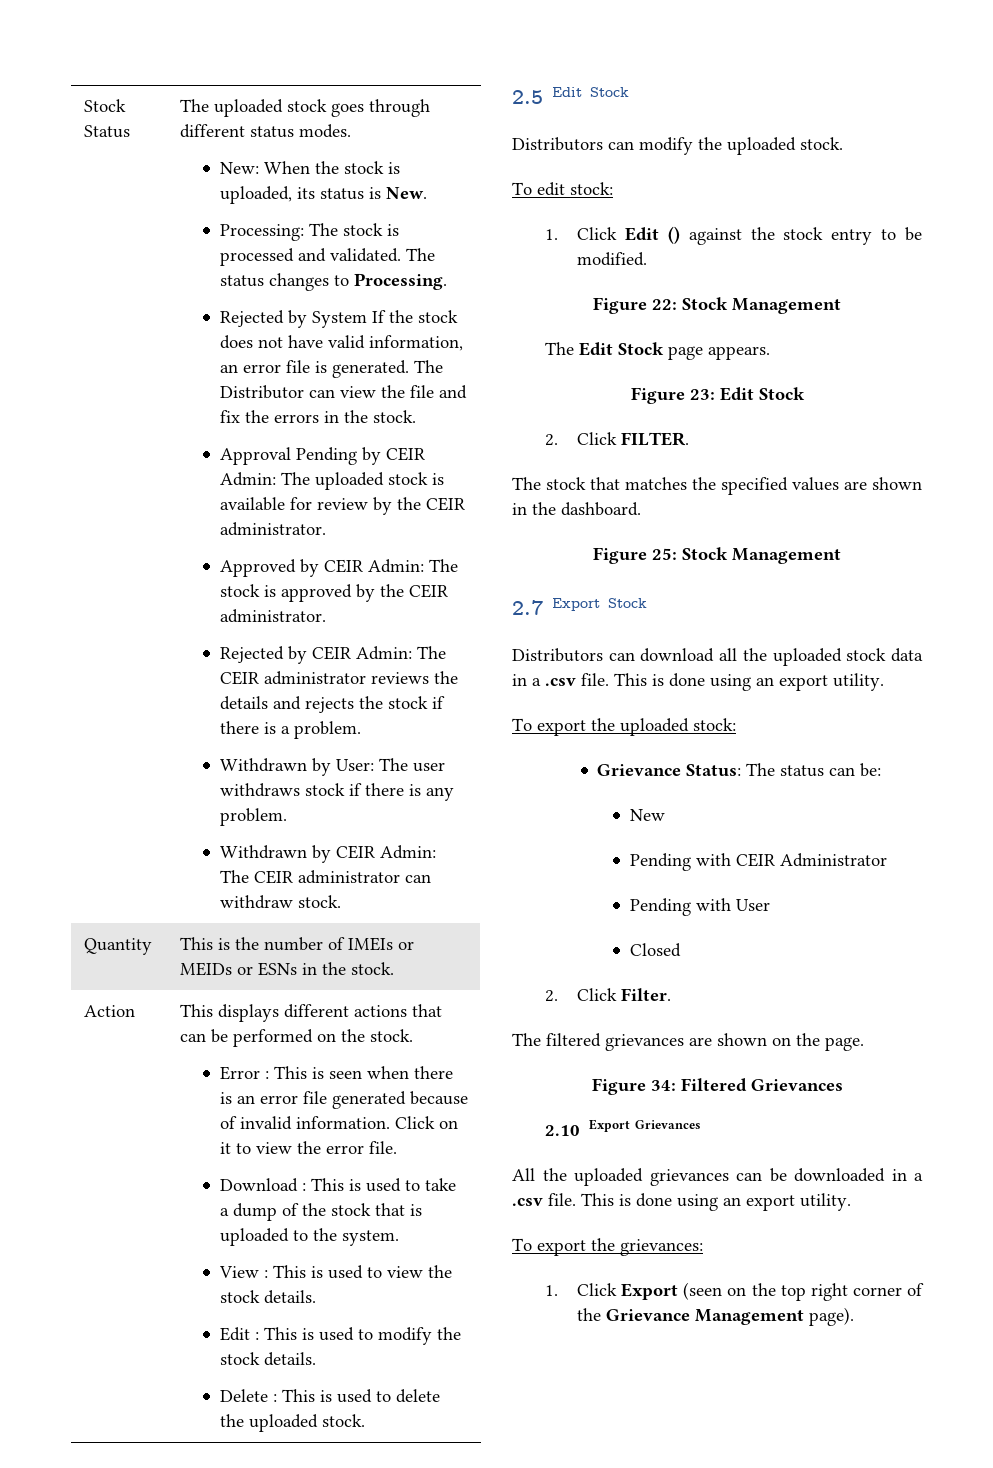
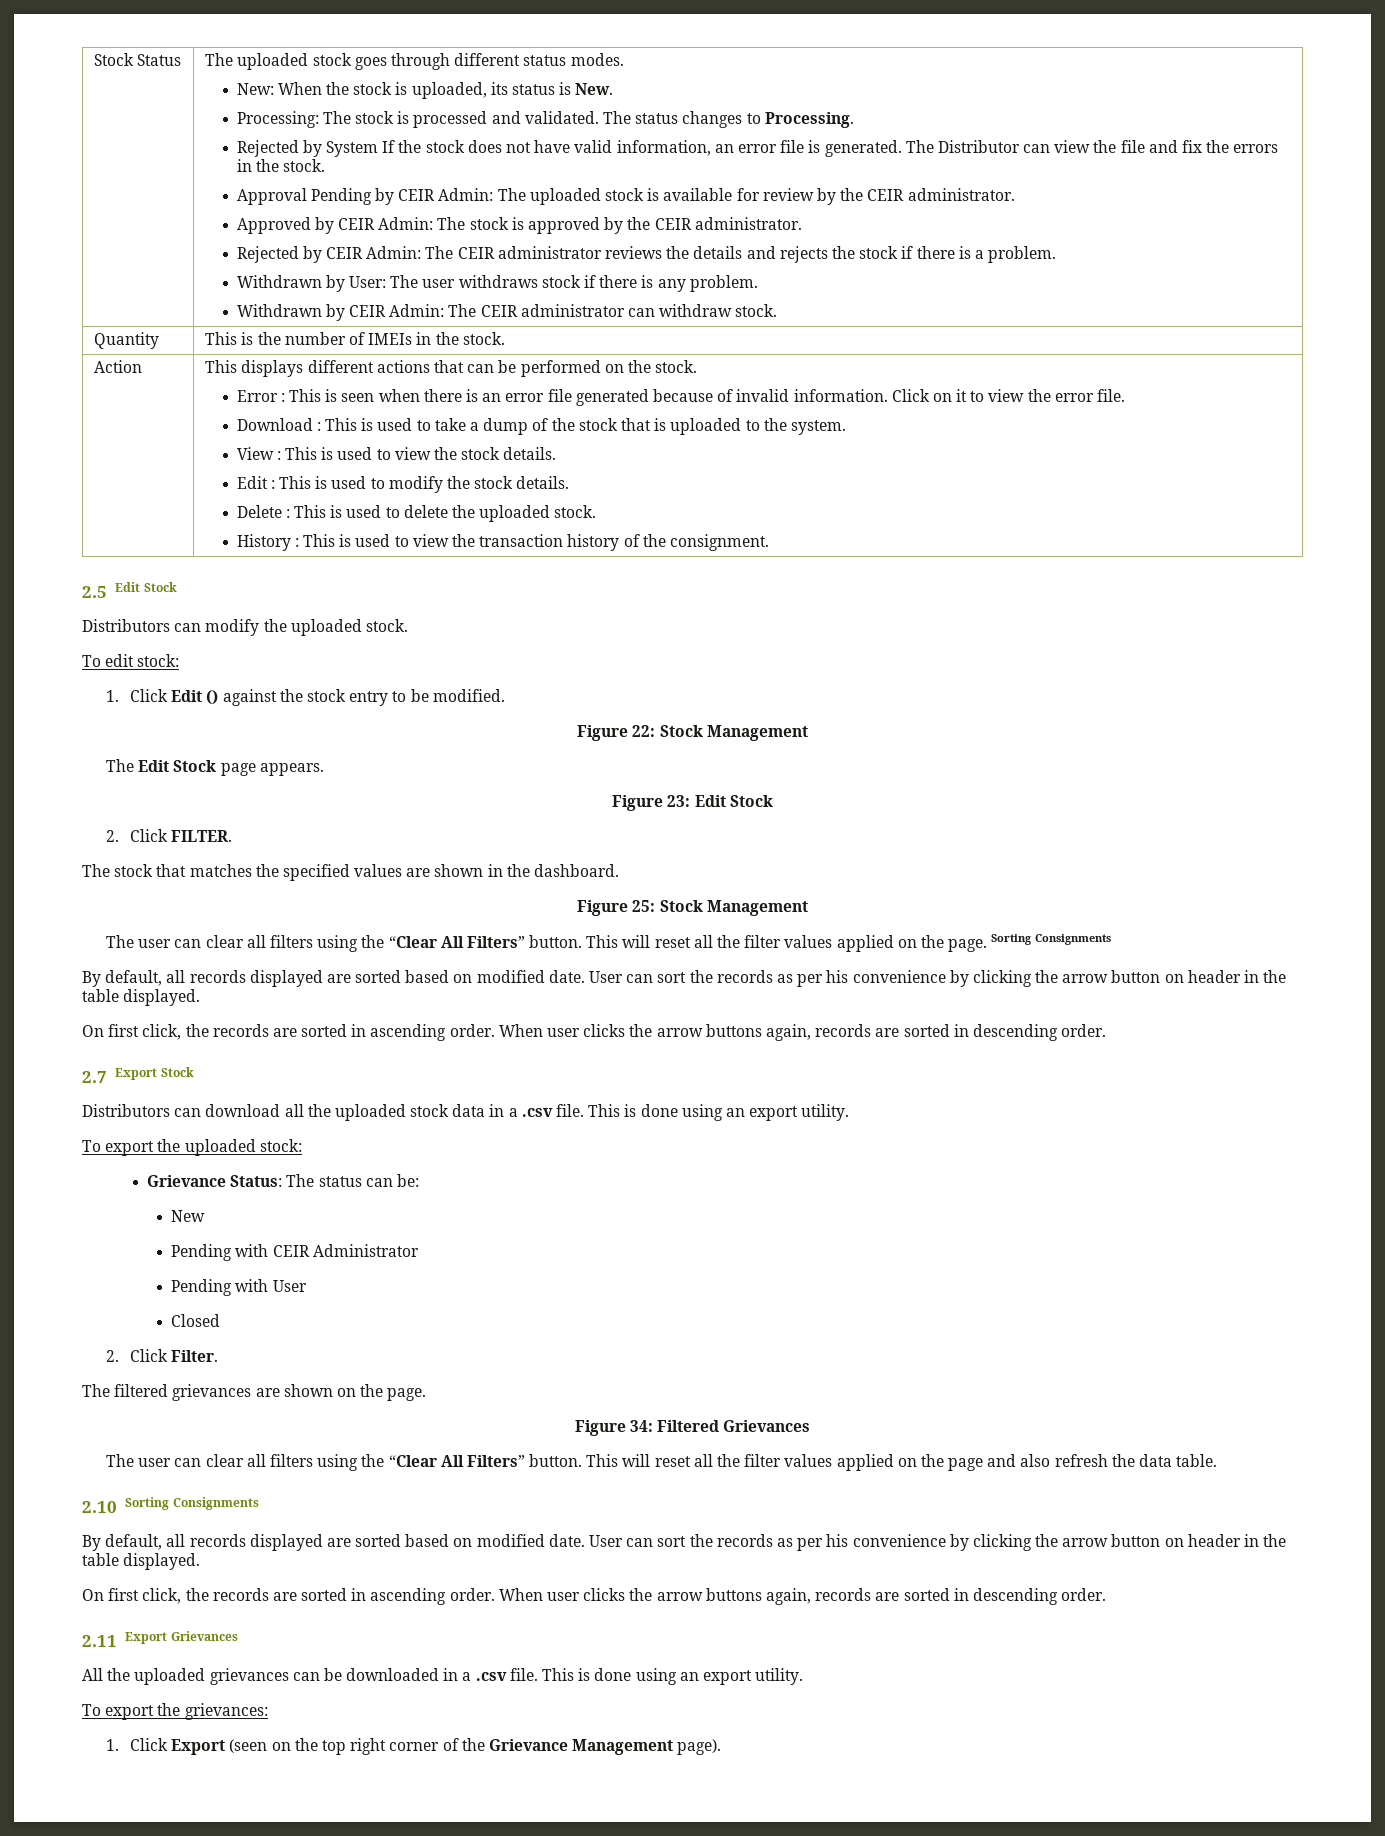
[397,941,414,950] [179,962,297,976] or MEIDs or ESNs -> (413, 339) none
(365, 1420) none -> [236,534,769,551] // History : This is used to view the transaction history of the consignment.
(841, 556) none -> [106,934,1112,952] [82,970,1287,987] [82,989,201,1006] [82,1024,1107,1041] // The user can clear all filters using the “Clear All Filters” button. This will reset all the filter values applied on the page. Sorting Consignments // By default, all records displayed are sorted based on modified date. User can sort the records as per his convenience by clicking the arrow button on header in the table displayed. // On first click, the records are sorted in ascending order. When user clicks the arrow buttons again, records are sorted in descending order.
[544,1125,580,1136] 2.10 -> [106,1454,1218,1471] [82,1497,260,1513] [82,1534,1287,1551] [82,1553,201,1570] [82,1588,1107,1605] [82,1635,117,1647] The user can clear all filters using the “Clear All Filters” button. This will reset all the filter values applied on the page and also refresh the data table. // 2.10 Sorting Consignments // By default, all records displayed are sorted based on modified date. User can sort the records as per his convenience by clicking the arrow button on header in the table displayed. // On first click, the records are sorted in ascending order. When user clicks the arrow buttons again, records are sorted in descending order. // 2.11

